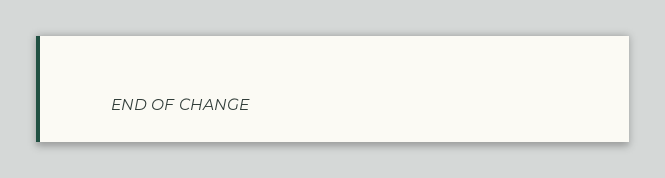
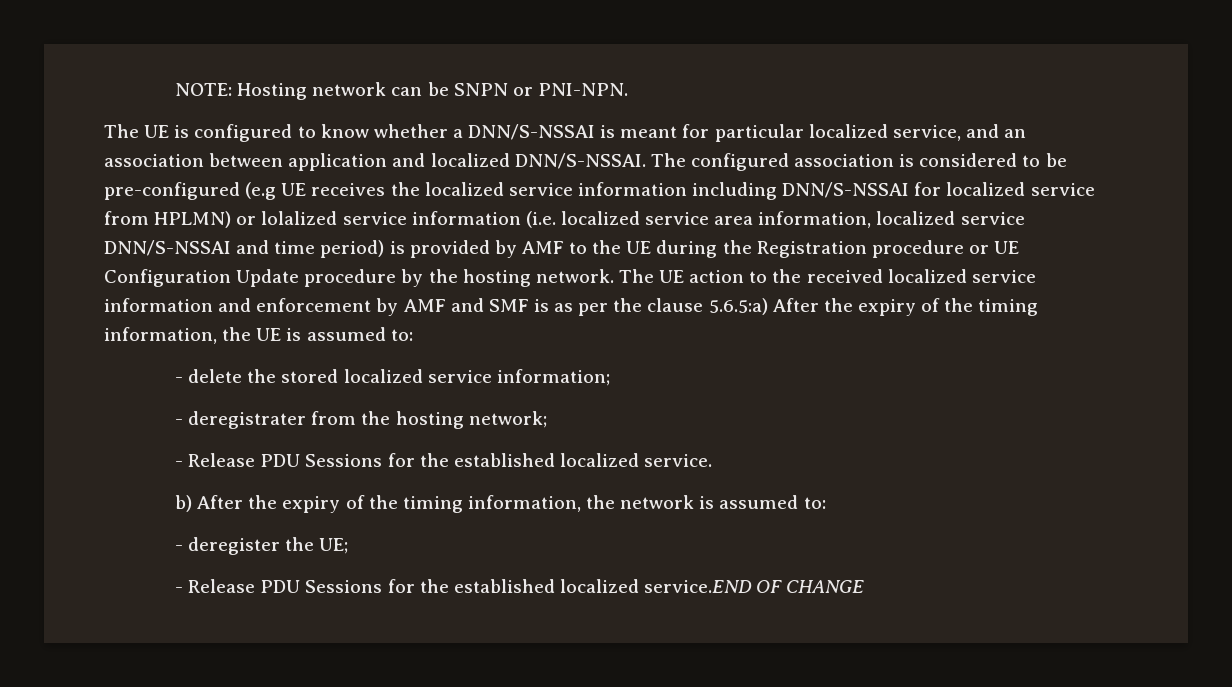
[111,99,148,110] END -> [175,82,628,100] [104,124,1027,142] [104,153,1067,171] [104,182,1095,200] [104,211,1025,228] [104,240,1020,258] [104,269,1036,287] [104,298,1039,316] [104,327,413,344] [175,369,610,386] [175,411,547,429] [175,453,713,467] [175,495,826,513] [175,537,349,555] [175,579,753,593] NOTE: Hosting network can be SNPN or PNI-NPN. // The UE is configured to know whether a DNN/S-NSSAI is meant for particular localized service, and an association between application and localized DNN/S-NSSAI. The configured association is considered to be pre-configured (e.g UE receives the localized service information including DNN/S-NSSAI for localized service from HPLMN) or lolalized service information (i.e. localized service area information, localized service DNN/S-NSSAI and time period) is provided by AMF to the UE during the Registration procedure or UE Configuration Update procedure by the hosting network. The UE action to the received localized service information and enforcement by AMF and SMF is as per the clause 5.6.5:a) After the expiry of the timing information, the UE is assumed to: // - delete the stored localized service information; // - deregistrater from the hosting network; // - Release PDU Sessions for the established localized service. // b) After the expiry of the timing information, the network is assumed to: // - deregister the UE; // - Release PDU Sessions for the established localized service.END

